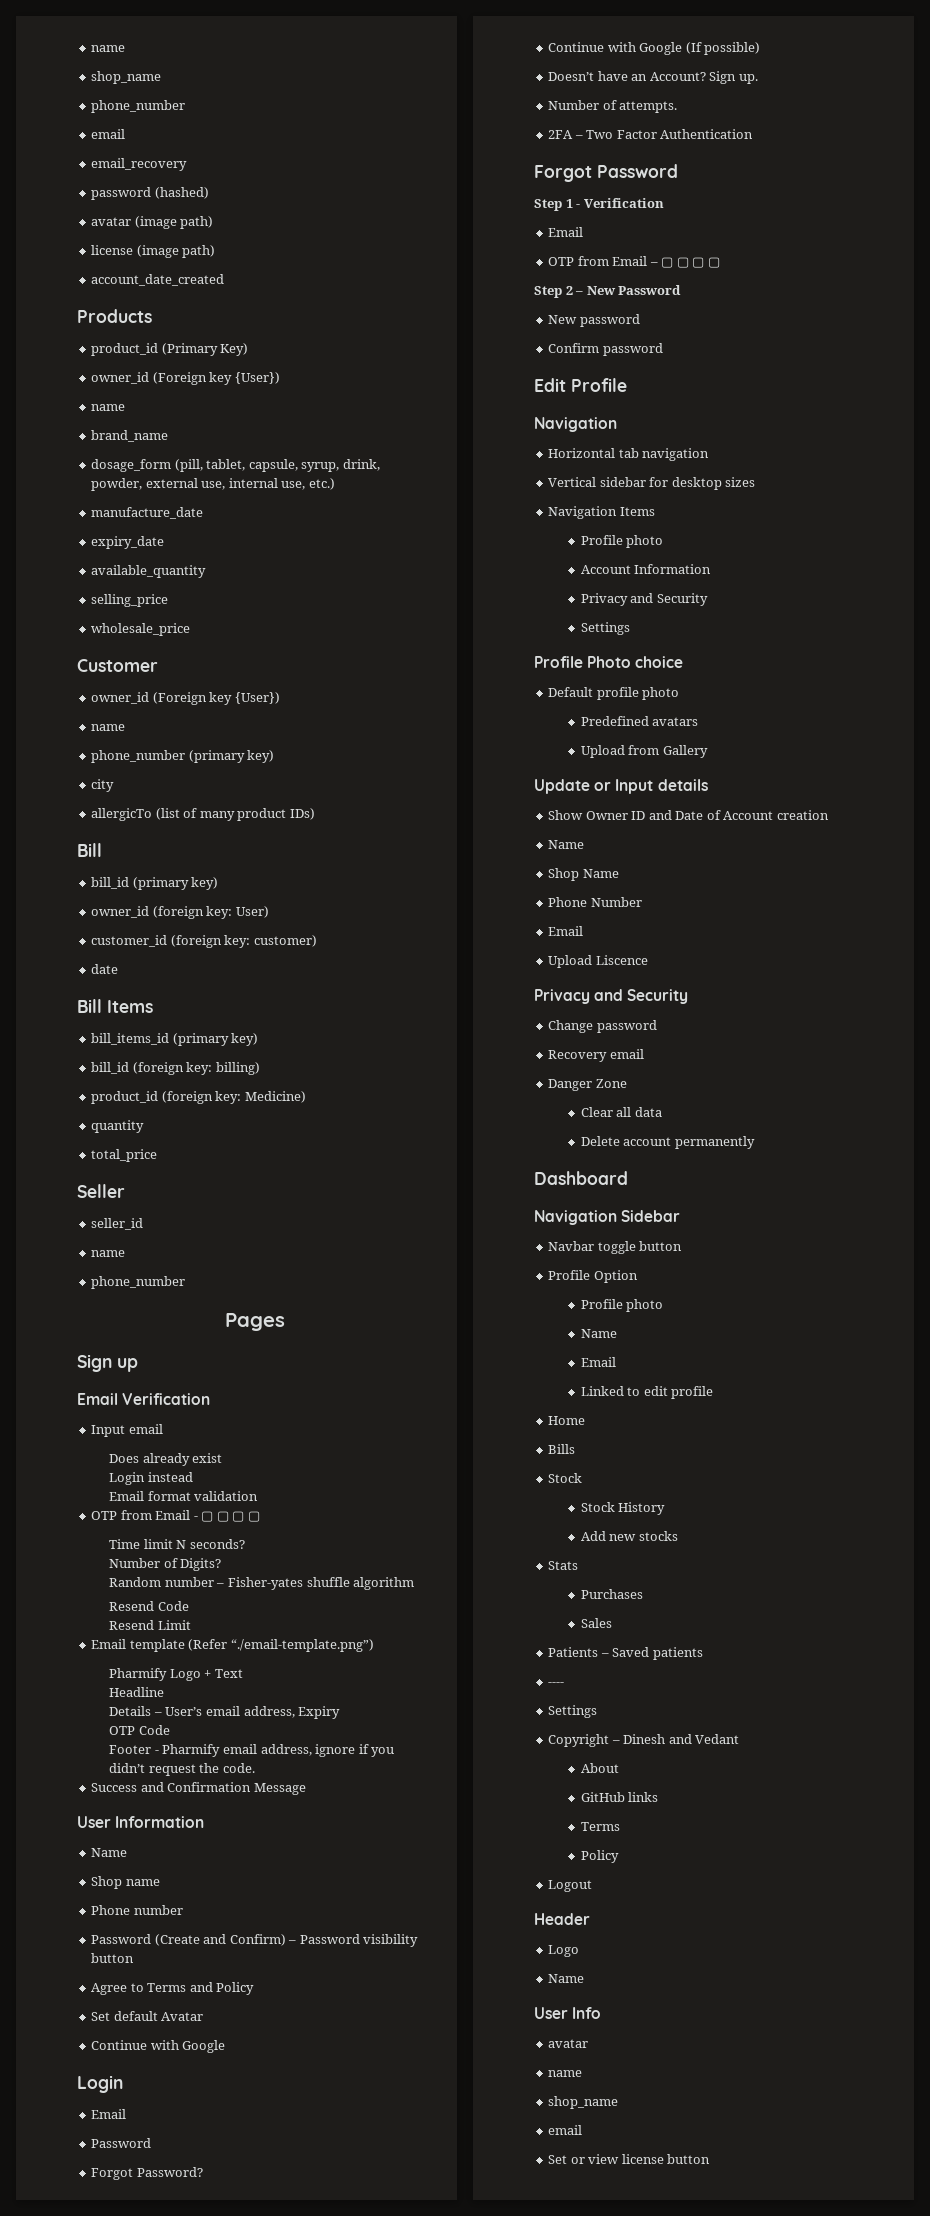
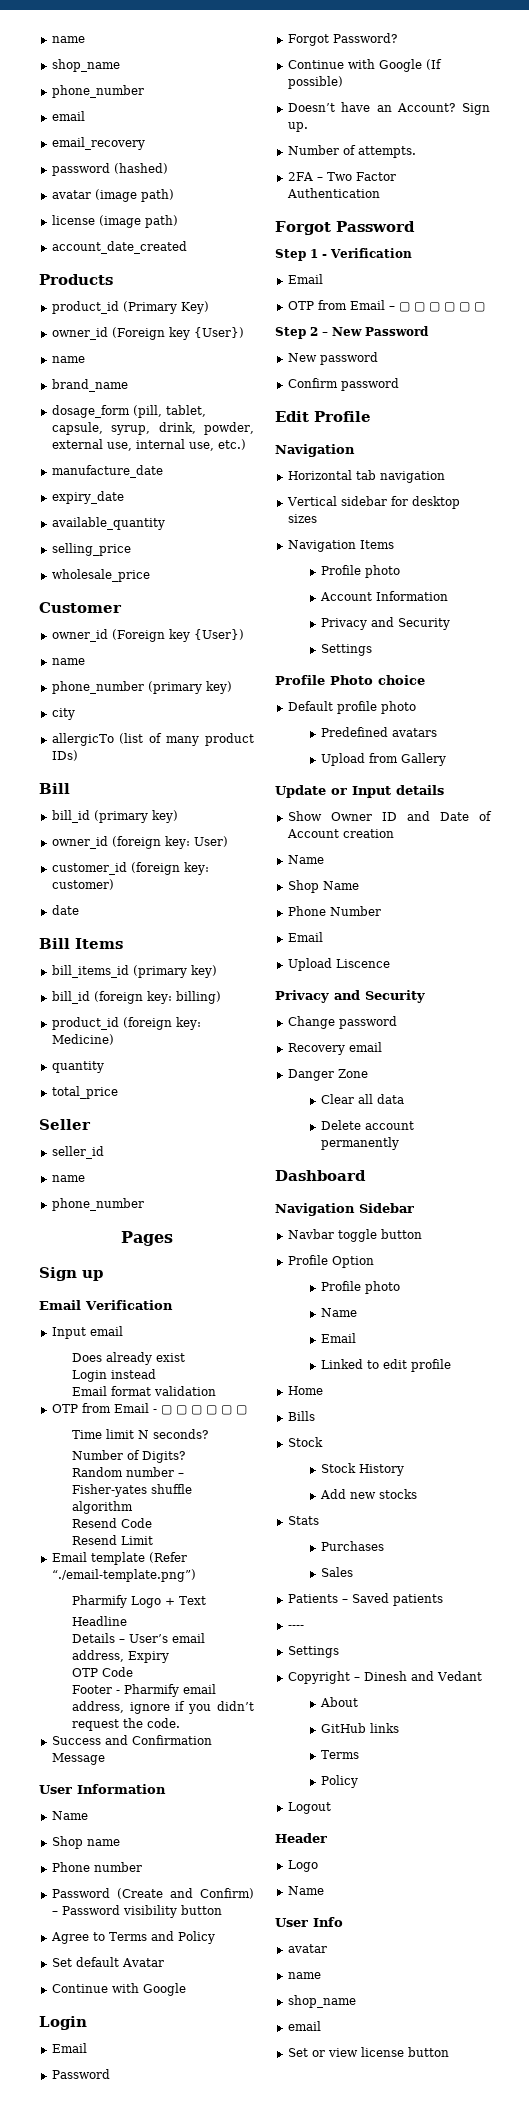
(260, 1516) none -> [220,1405,247,1415] ▢ ▢
(720, 262) none -> [458,302,485,312] ▢ ▢

